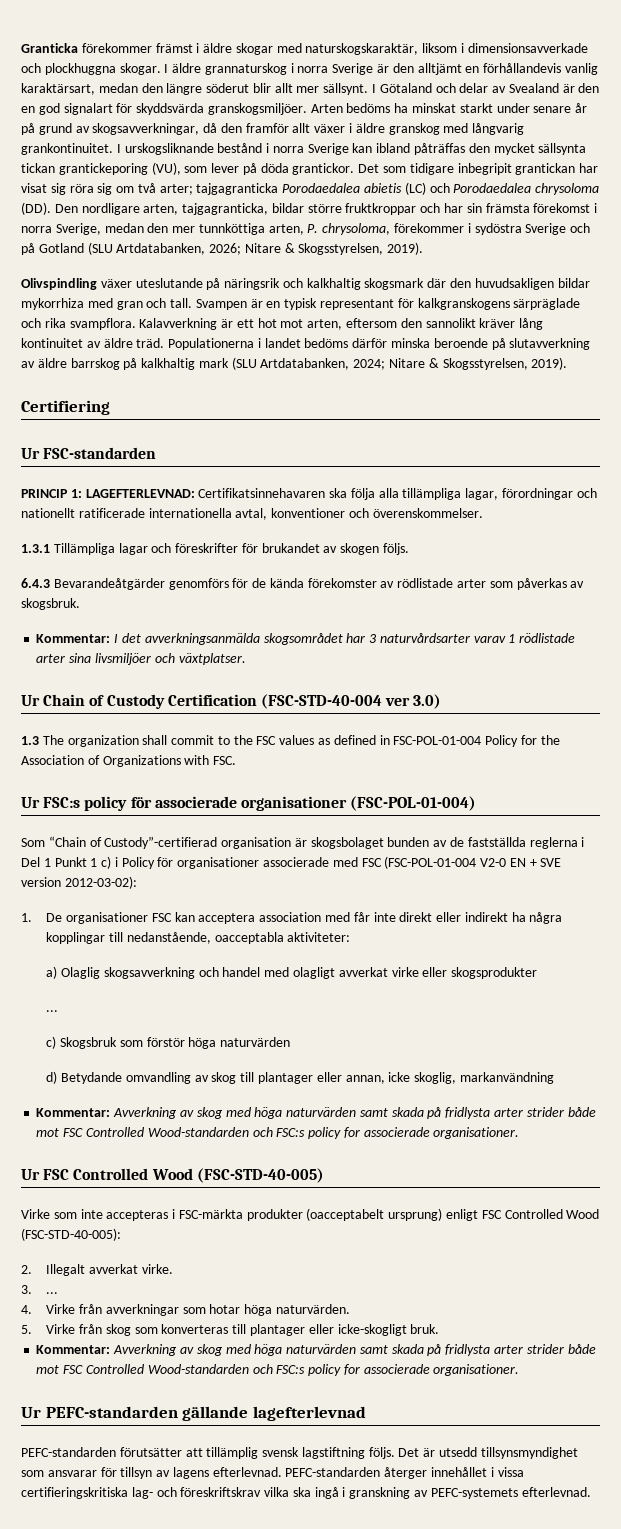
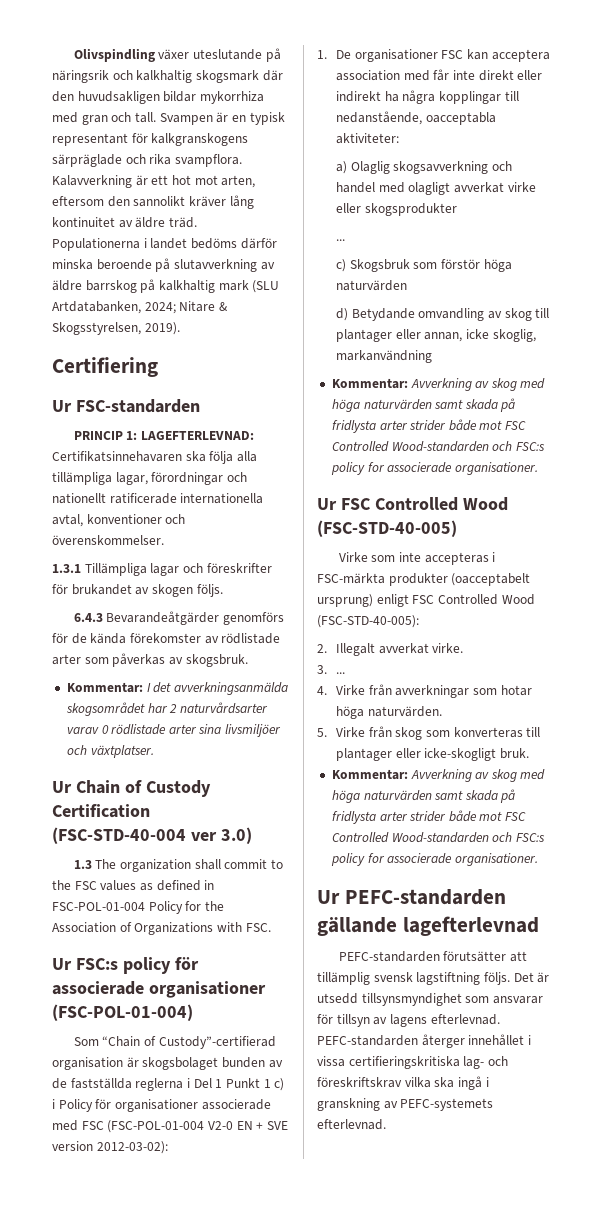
[21,43,588,55] [21,63,598,75] [21,83,600,95] [21,103,588,115] [21,123,525,135] [21,143,587,155] [21,162,599,175] [21,182,600,195] [21,202,598,215] [21,223,591,235] [21,242,424,255] Granticka förekommer främst i äldre skogar med naturskogskaraktär, liksom i dimensionsavverkade och plockhuggna skogar. I äldre grannaturskog i norra Sverige är den alltjämt en förhållandevis vanlig karaktärsart, medan den längre söderut blir allt mer sällsynt. I Götaland och delar av Svealand är den en god signalart för skyddsvärda granskogsmiljöer. Arten bedöms ha minskat starkt under senare år på grund av skogsavverkningar, då den framför allt växer i äldre granskog med långvarig grankontinuitet. I urskogsliknande bestånd i norra Sverige kan ibland påträffas den mycket sällsynta tickan grantickeporing (VU), som lever på döda grantickor. Det som tidigare inbegripit grantickan har visat sig röra sig om två arter; tajgagranticka Porodaedalea abietis (LC) och Porodaedalea chrysoloma (DD). Den nordligare arten, tajgagranticka, bildar större fruktkroppar och har sin främsta förekomst i norra Sverige, medan den mer tunnköttiga arten, P. chrysoloma, förekommer i sydöstra Sverige och på Gotland (SLU Artdatabanken, 2026; Nitare & Skogsstyrelsen, 2019). // -> (73, 55) none
[369,634,378,643] 3 -> [169,704,178,713] 2
[508,634,516,643] 1 -> [101,725,109,734] 0

